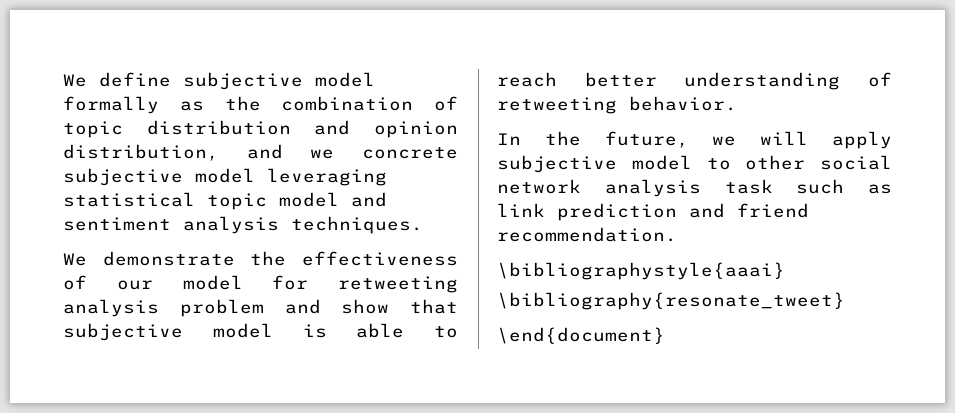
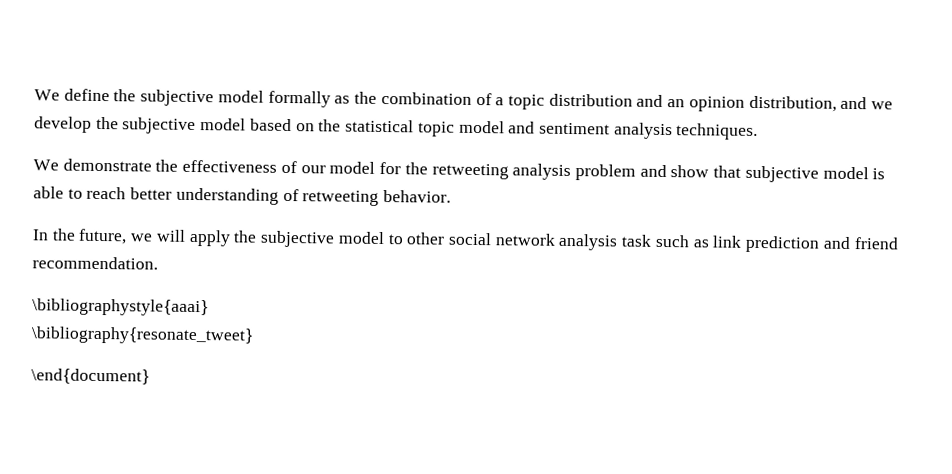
(171, 79) none -> [113,89,137,102] the
(458, 103) none -> [495,97,505,106] a
(351, 127) none -> [667,99,686,108] an
[362,147,458,159] [63,168,387,186] concrete subjective model leveraging -> [34,116,342,135] develop the subjective model based on the
(309, 282) none -> [404,162,428,175] the
(892, 140) none -> [233,230,258,243] the

